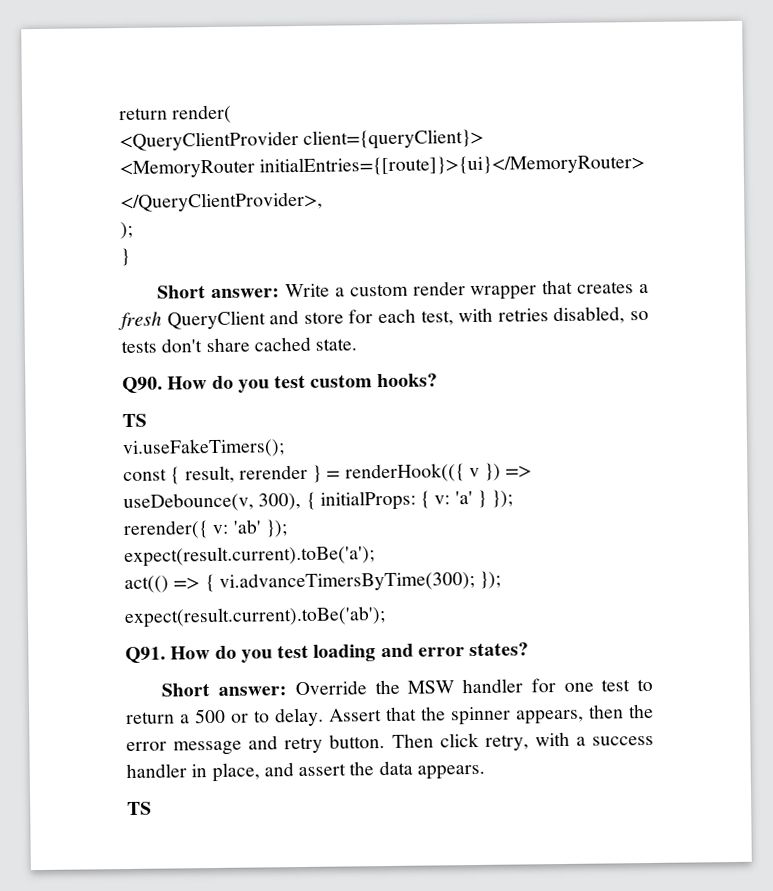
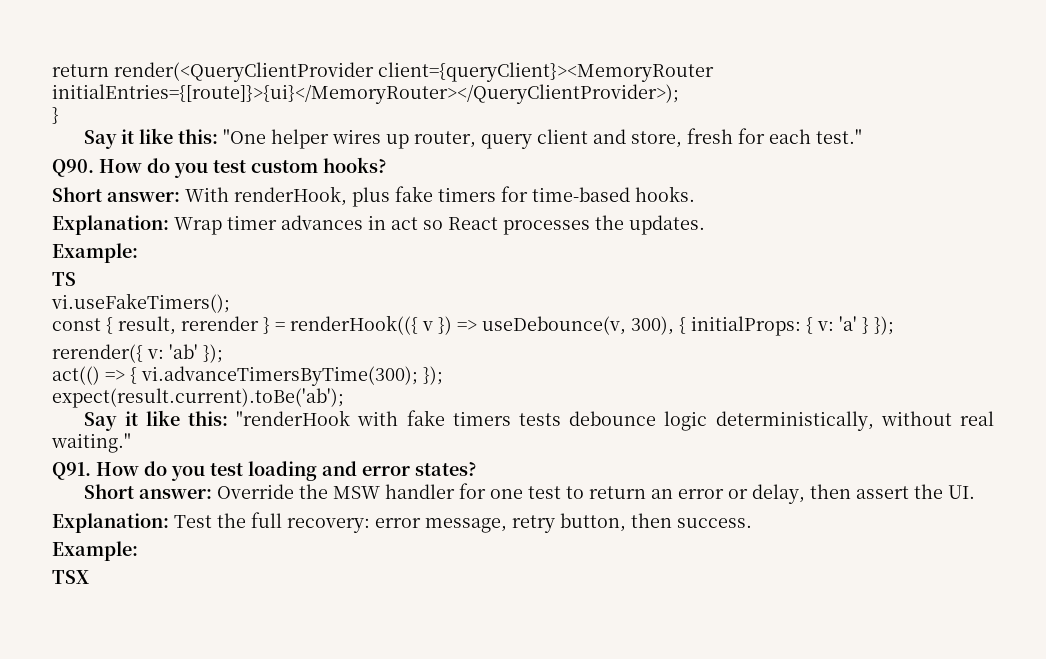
[119,104,233,124] [119,128,485,152] [119,153,646,179] [120,191,323,213] [120,221,133,240] [120,247,130,267] [157,279,649,301] [118,306,650,331] [121,336,358,354] return render( // <QueryClientProvider client={queryClient}> // <MemoryRouter initialEntries={[route]}>{ui}</MemoryRouter> // </QueryClientProvider>, // ); // } // Short answer: Write a custom render wrapper that creates a fresh QueryClient and store for each test, with retries disabled, so tests don't share cached state. -> [52,62,714,82] [52,84,679,104] [52,107,59,124] [84,128,863,149] return render(<QueryClientProvider client={queryClient}><MemoryRouter initialEntries={[route]}>{ui}</MemoryRouter></QueryClientProvider>); // } // Say it like this: "One helper wires up router, query client and store, fresh for each test."
(438, 380) none -> [52,186,695,207] [52,215,705,235] [52,243,138,263] // Short answer: With renderHook, plus fake timers for time-based hooks. // Explanation: Wrap timer advances in act so React processes the updates. // Example:
[124,545,375,568] // expect(result.current).toBe('a'); -> (223, 353) none
(386, 617) none -> [84,410,994,431] [51,433,131,453] // Say it like this: "renderHook with fake timers tests debounce logic deterministically, without real waiting."
[180,703,654,727] [126,731,655,756] [126,760,485,783] [127,801,152,816] a 500 or to delay. Assert that the spinner appears, then the error message and retry button. Then click retry, with a success handler in place, and assert the data appears. // TS -> [651,484,976,504] [52,512,752,533] [52,541,138,561] [52,570,89,584] an error or delay, then assert the UI. // Explanation: Test the full recovery: error message, retry button, then success. // Example: // TSX

